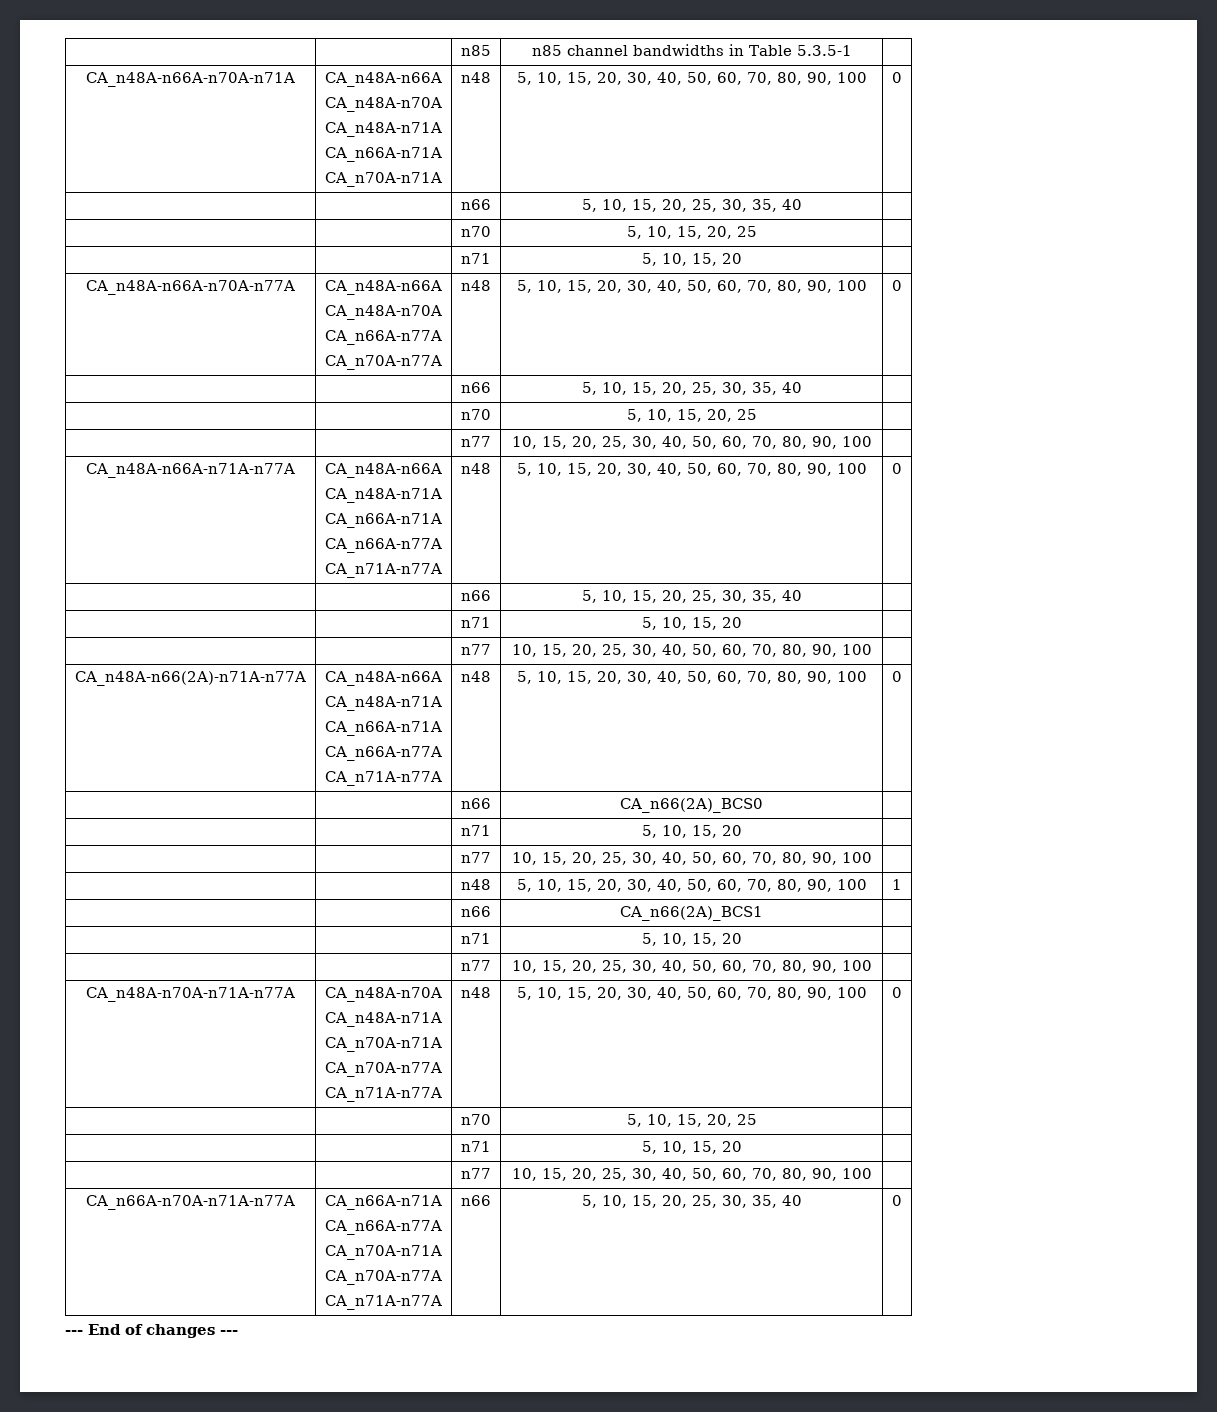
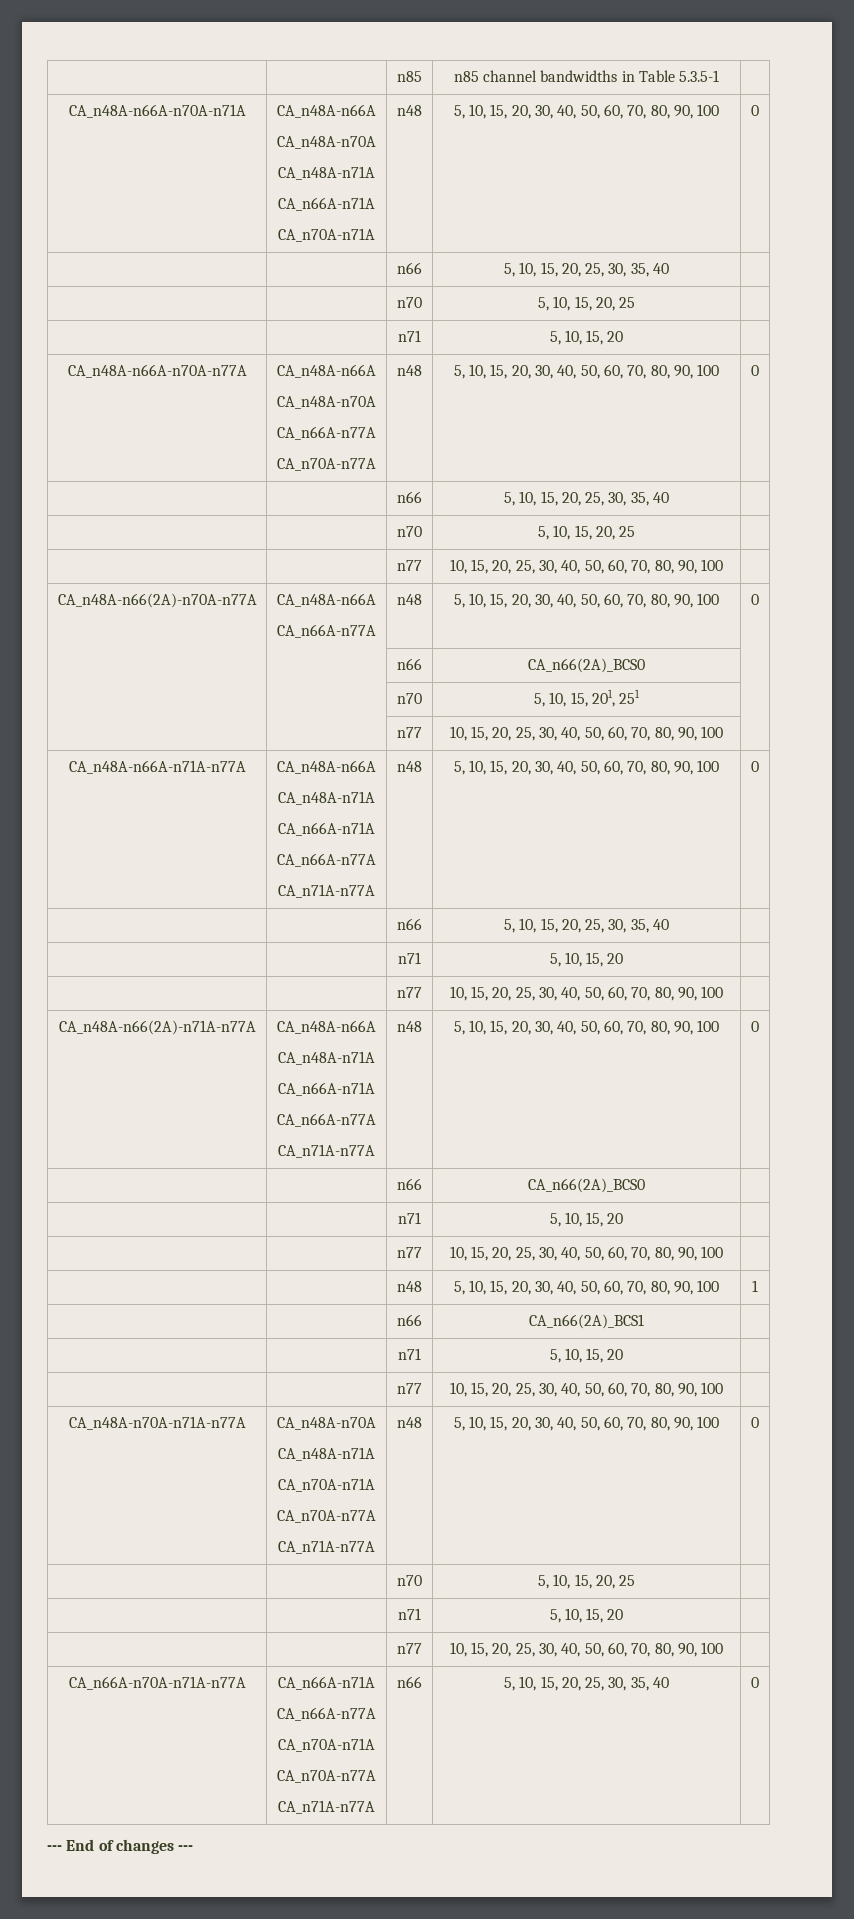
(872, 441) none -> [57,593,257,608] [277,593,376,607] [277,624,376,638] [397,594,422,605] [453,593,720,608] [751,594,759,605] [397,658,422,670] [528,658,645,673] [397,693,422,704] [533,689,641,707] [397,727,422,738] [449,726,724,741] // CA_n48A-n66(2A)-n70A-n77A | CA_n48A-n66A // CA_n66A-n77A | n48 | 5, 10, 15, 20, 30, 40, 50, 60, 70, 80, 90, 100 | 0 // | | n66 | CA_n66(2A)_BCS0 | // | | n70 | 5, 10, 15, 201, 251 | // | | n77 | 10, 15, 20, 25, 30, 40, 50, 60, 70, 80, 90, 100 |

